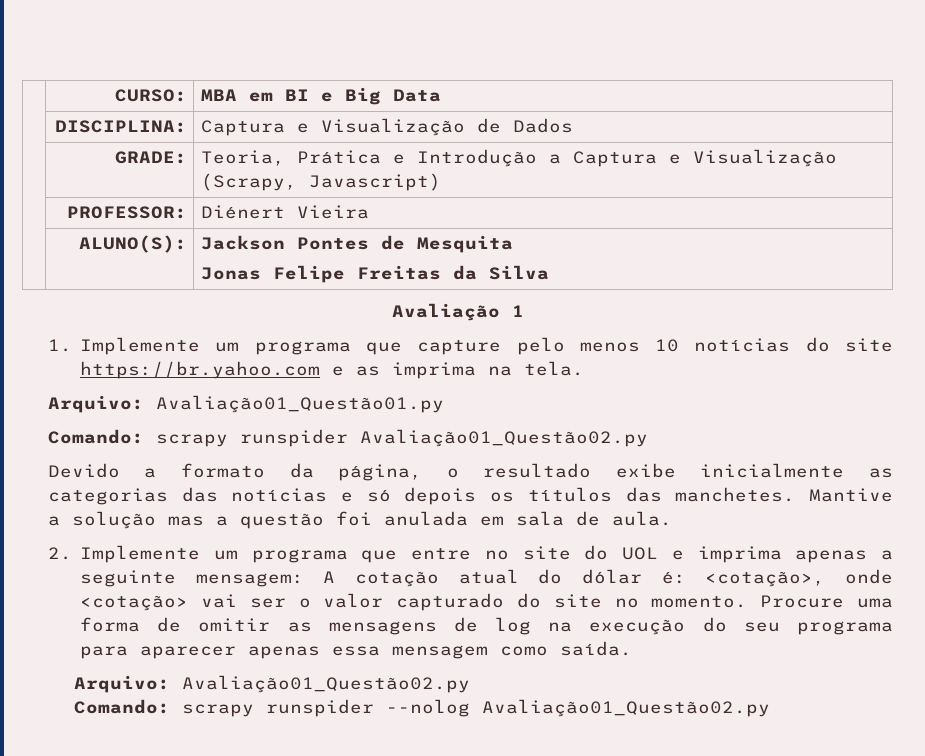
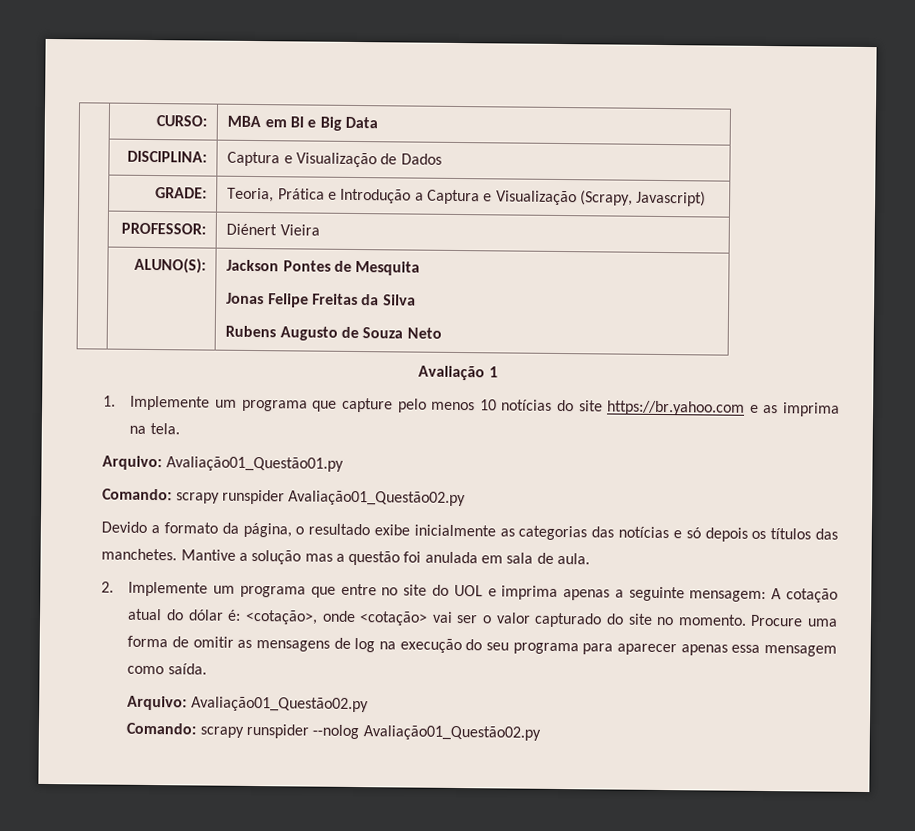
(549, 272) none -> [225,325,442,341] // Rubens Augusto de Souza Neto

